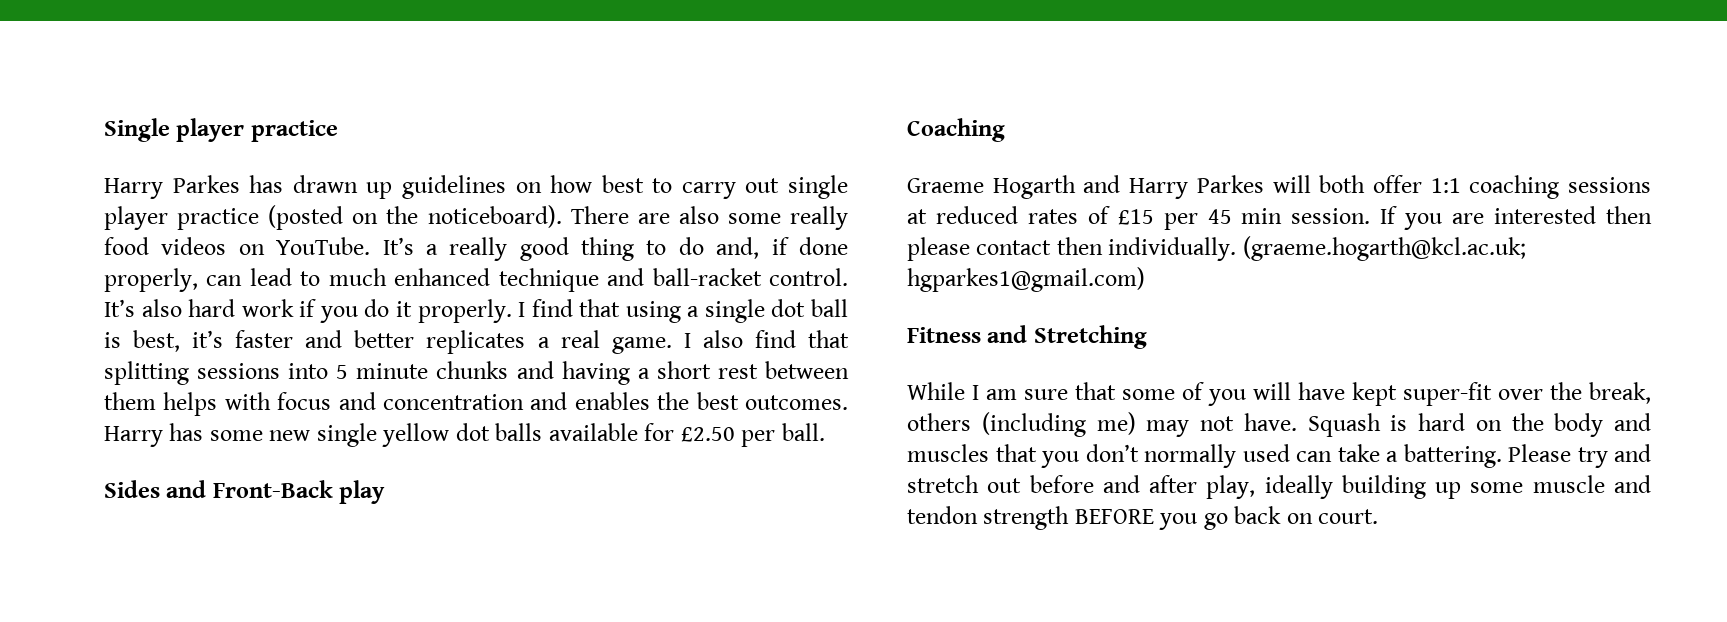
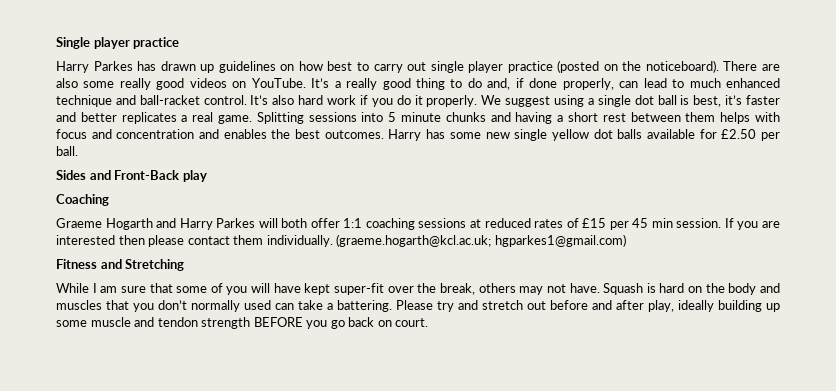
[104,237,149,255] food -> [156,78,185,90] good
[518,299,621,317] I find that -> [481,95,551,107] We suggest
[683,330,850,348] [104,361,189,385] I also find that splitting -> [256,112,304,124] Splitting
[1056,237,1103,255] then -> [233,235,264,245] them
[981,412,1136,437] (including me) -> (516, 288) none

